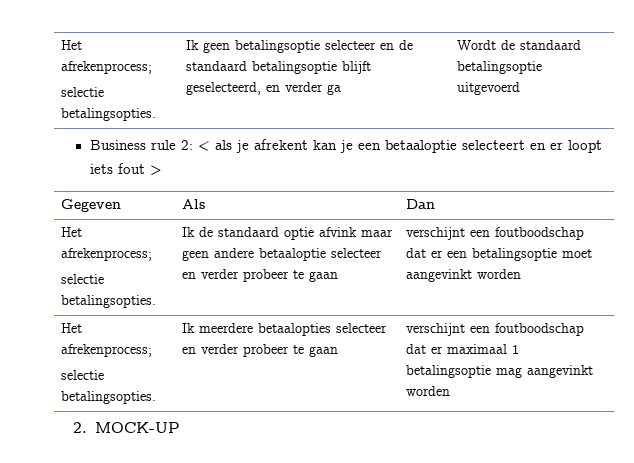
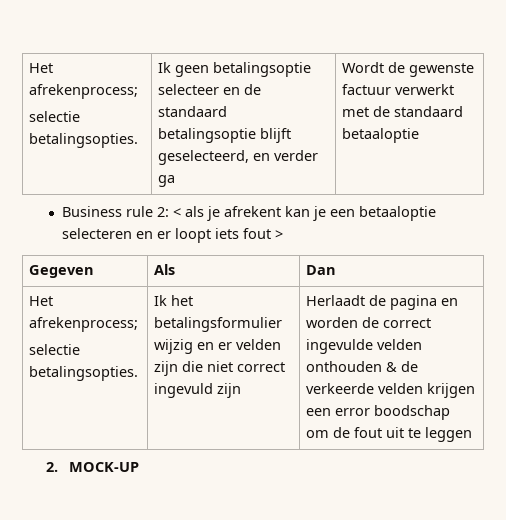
[520,40,582,50] [457,61,543,74] [457,82,521,95] standaard betalingsoptie uitgevoerd -> [409,63,475,77] [342,84,455,95] [342,106,464,117] [342,128,420,143] gewenste factuur verwerkt met de standaard betaaloptie
[461,140,525,150] selecteert -> [61,228,132,239] selecteren
[199,227,394,240] [182,248,383,261] [182,269,339,282] [406,227,585,240] [406,248,593,261] [406,269,522,282] [61,323,83,333] [61,344,153,357] [61,370,105,380] [61,391,157,404] [182,323,388,336] [182,344,339,357] [406,323,585,336] [406,344,520,354] [406,365,594,378] [406,386,451,396] de standaard optie afvink maar geen andere betaaloptie selecteer en verder probeer te gaan | verschijnt een foutboodschap dat er een betalingsoptie moet aangevinkt worden // Het afrekenprocess; // selectie betalingsopties. | Ik meerdere betaalopties selecteer en verder probeer te gaan | verschijnt een foutboodschap dat er maximaal 1 betalingsoptie mag aangevinkt worden -> [171,295,194,306] [154,317,283,332] [154,339,282,354] [154,361,286,376] [154,383,242,398] [306,295,459,310] [306,317,432,328] [306,339,423,354] [306,361,419,372] [306,383,476,398] [306,405,451,420] [306,427,473,442] het betalingsformulier wijzig en er velden zijn die niet correct ingevuld zijn | Herlaadt de pagina en worden de correct ingevulde velden onthouden & de verkeerde velden krijgen een error boodschap om de fout uit te leggen

